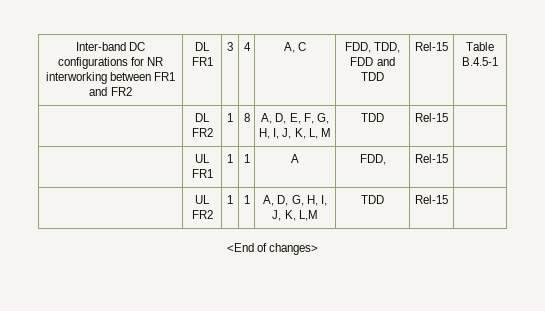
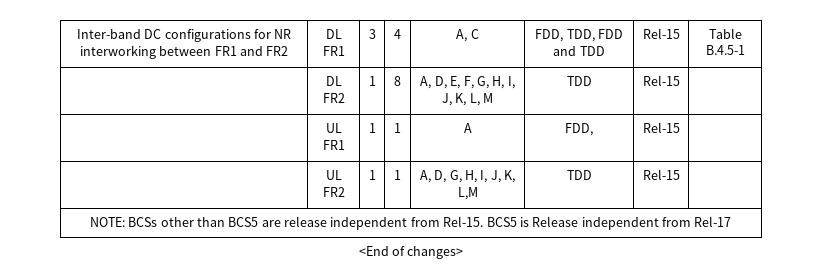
(448, 199) none -> [89,216,732,230] // NOTE: BCSs other than BCS5 are release independent from Rel-15. BCS5 is Release independent from Rel-17

